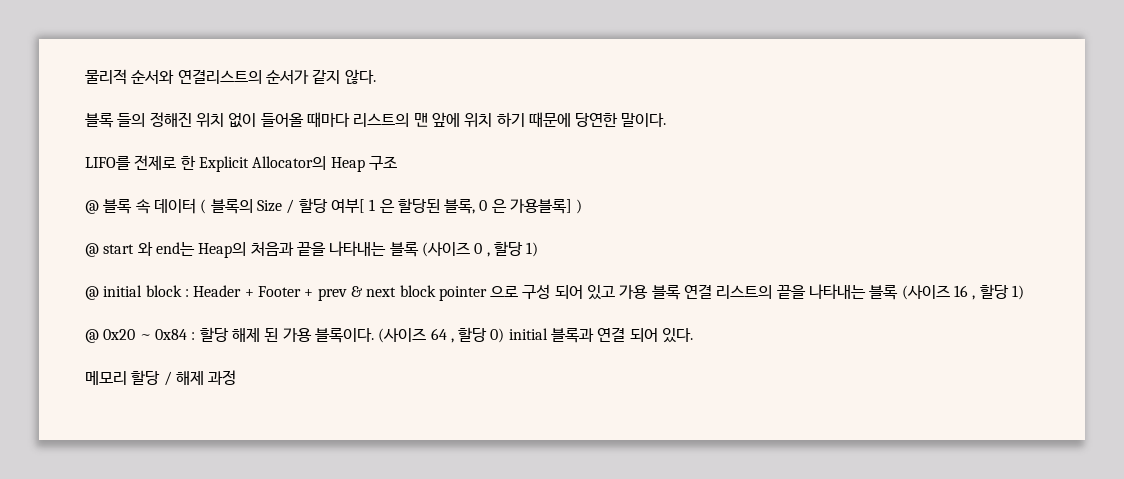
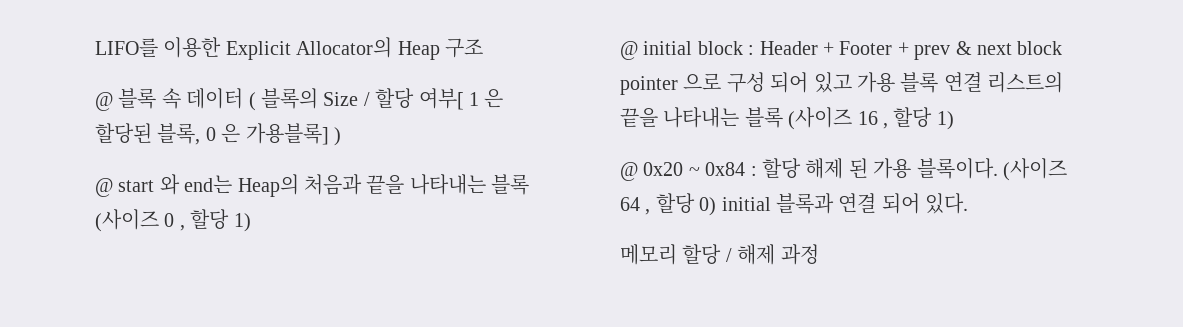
[85,69,376,85] [85,112,667,128] [85,155,196,170] 물리적 순서와 연결리스트의 순서가 같지 않다. // 블록 들의 정해진 위치 없이 들어올 때마다 리스트의 맨 앞에 위치 하기 때문에 당연한 말이다. // LIFO를 전제로 한 -> [95,37,222,58] LIFO를 이용한

